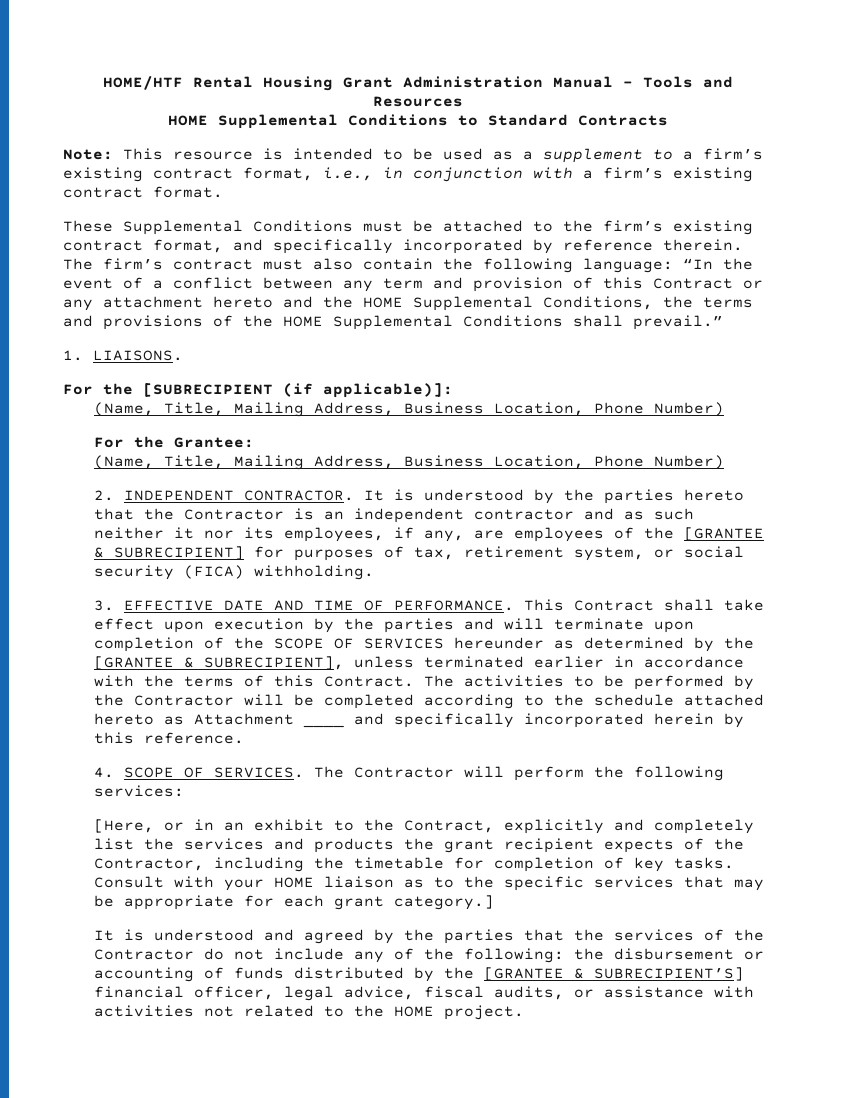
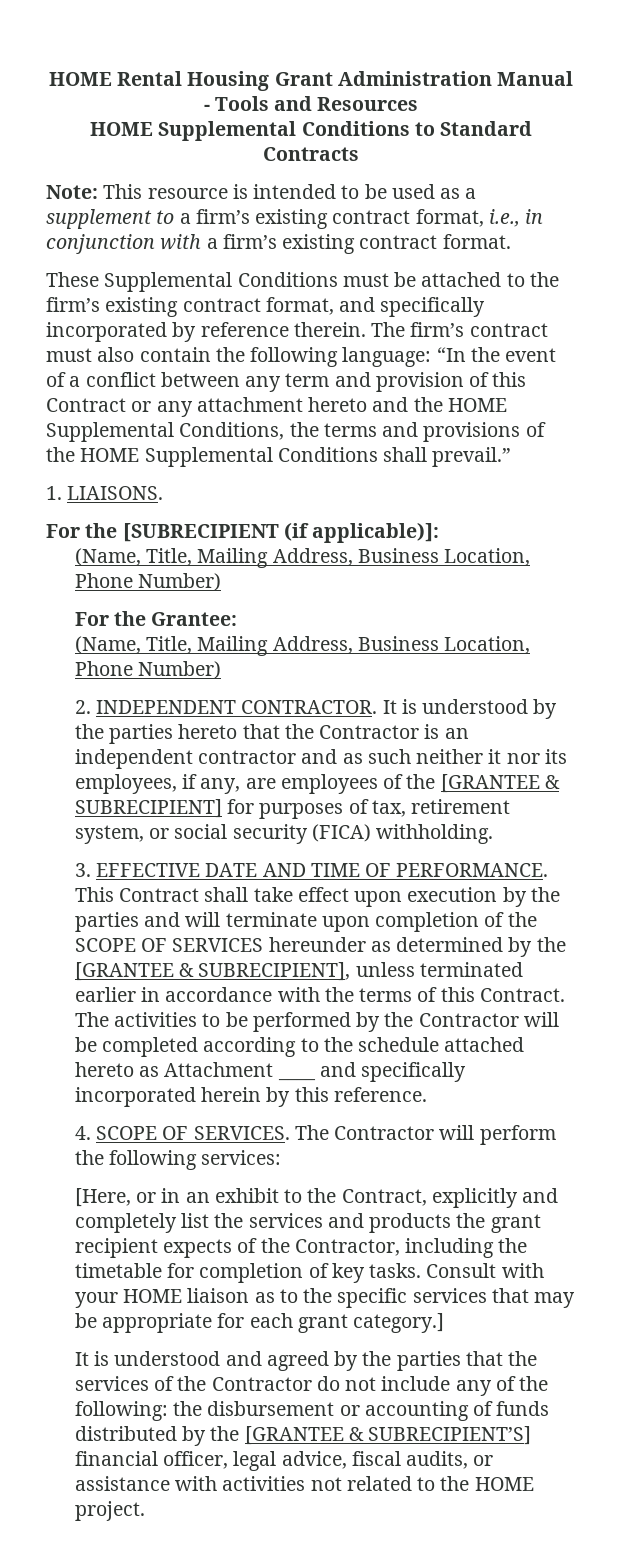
[103,76,183,90] HOME/HTF -> [48,72,112,86] HOME

